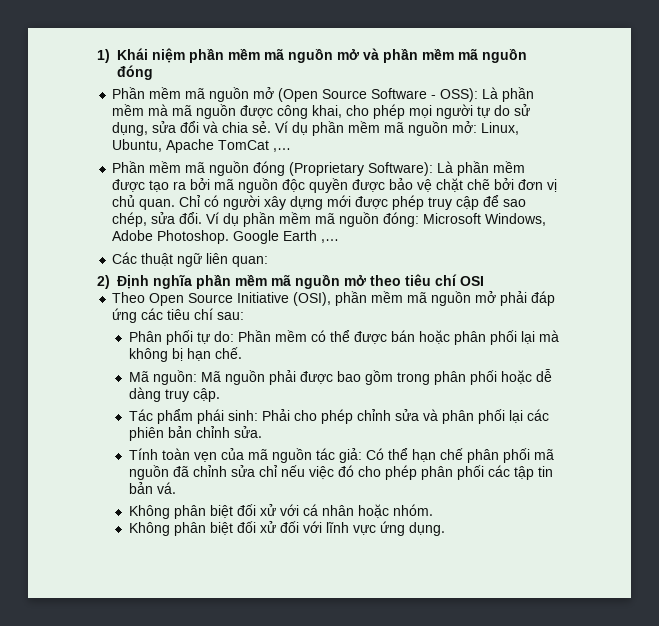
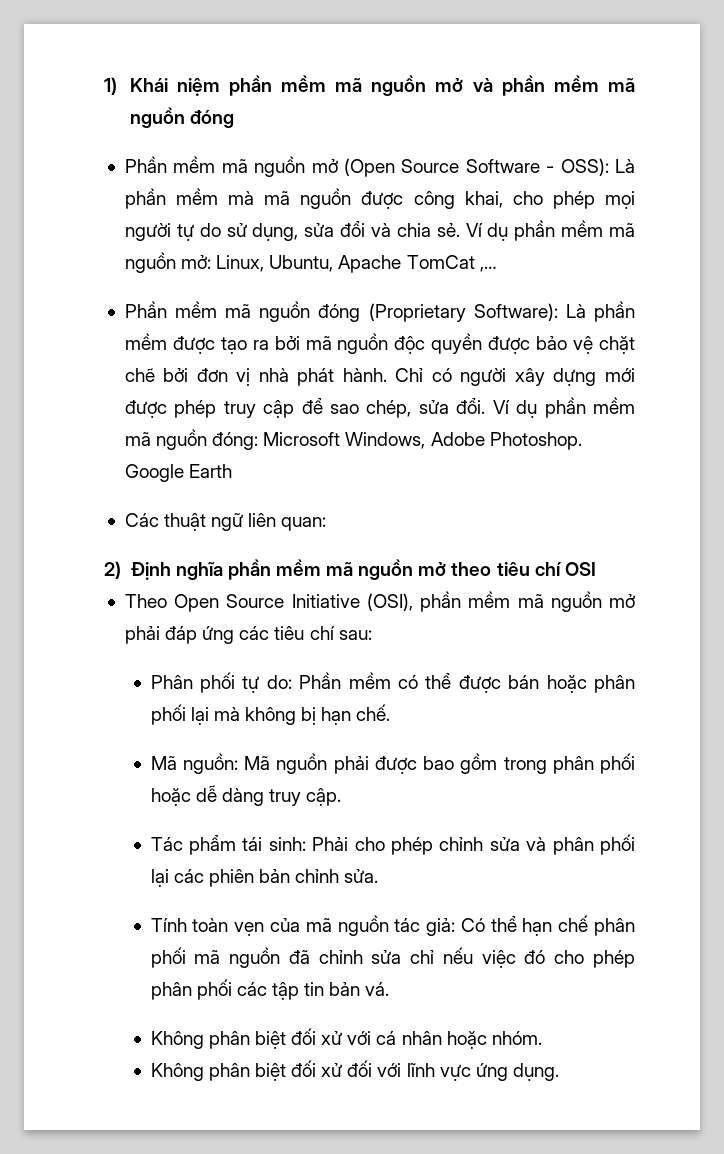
[112,195,176,210] chủ quan. -> [258,368,387,386] nhà phát hành.
[321,239,340,243] ,… -> (233, 471) none
[197,409,225,424] phái -> [242,837,263,851] tái

